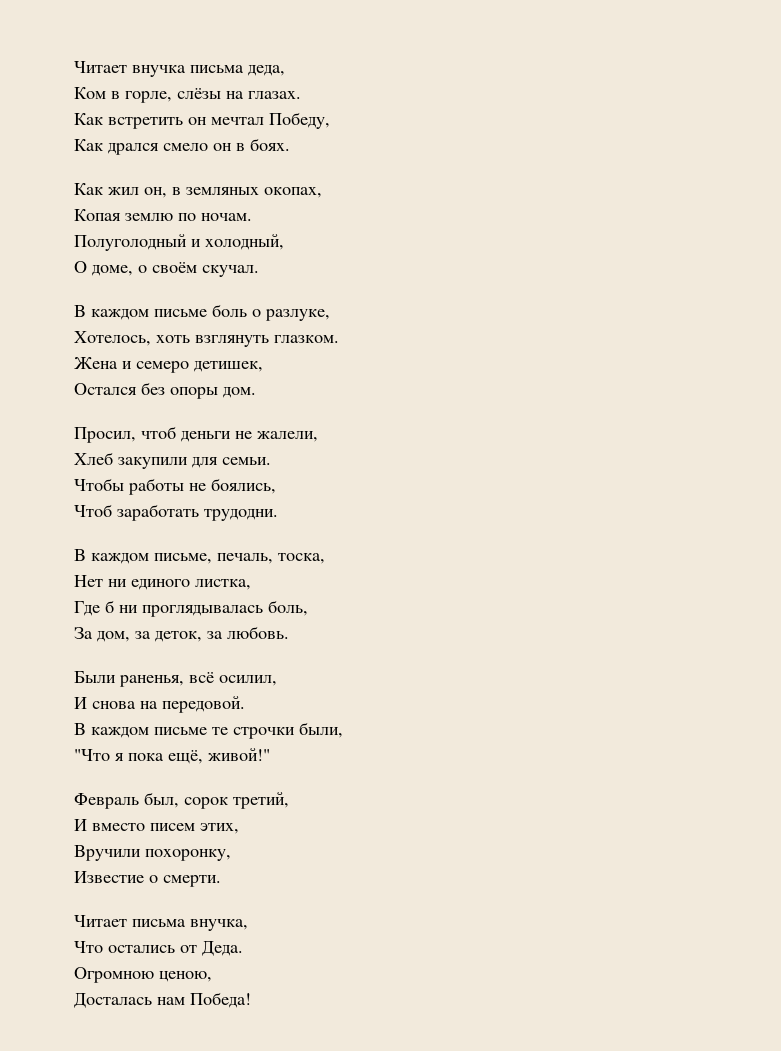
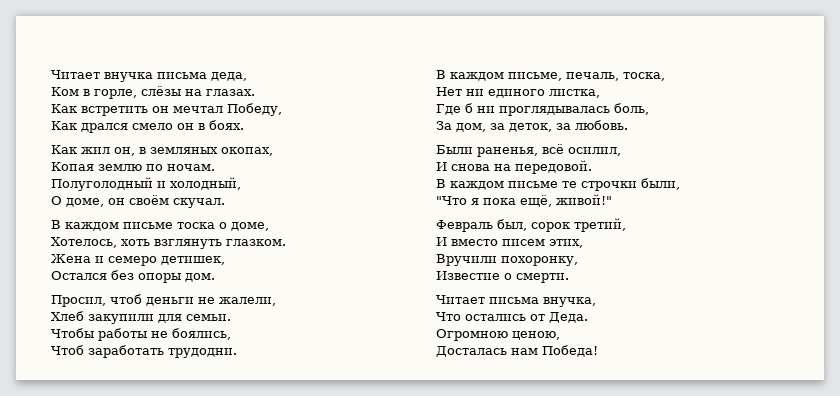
[138,265,147,273] о -> [108,198,125,205] он
[212,304,330,321] боль о разлуке, -> [177,222,269,231] тоска о доме,

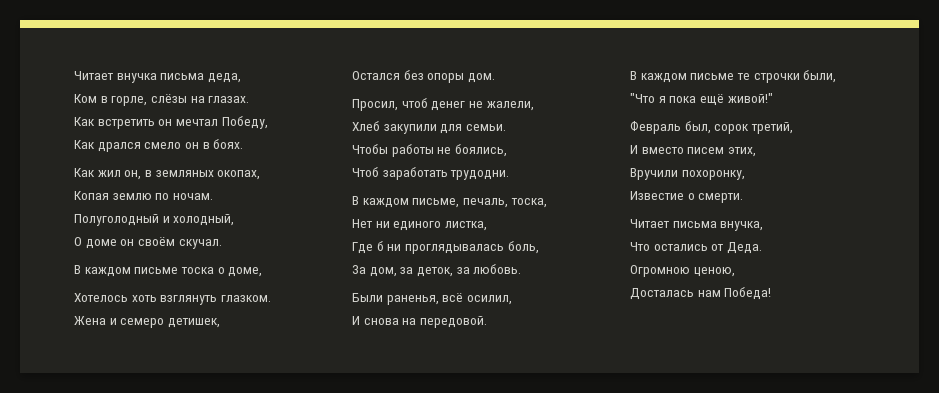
[66,198,104,207] доме, -> [85,239,117,249] доме
[51,237,117,248] Хотелось, -> [74,293,128,302] Хотелось
[146,297,194,306] деньги -> [431,101,466,111] денег
[520,195,552,207] ещё, -> [699,94,724,106] ещё

